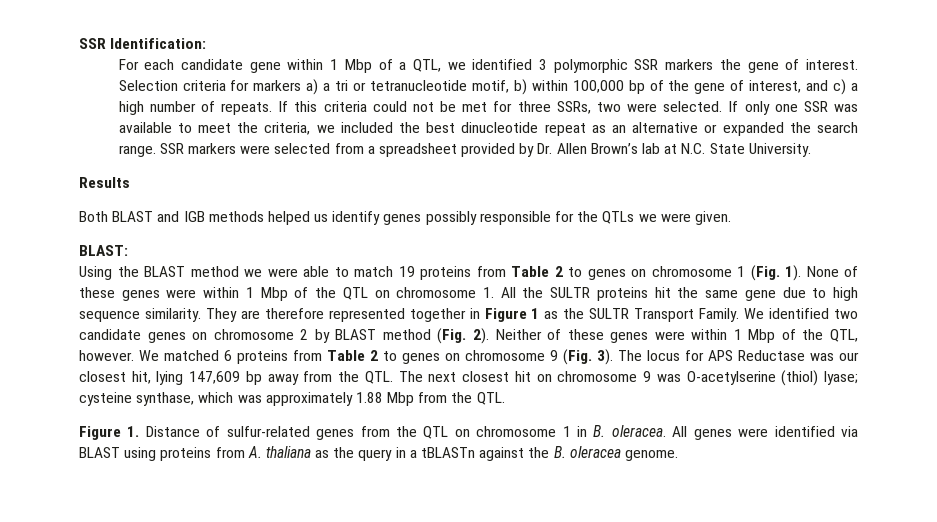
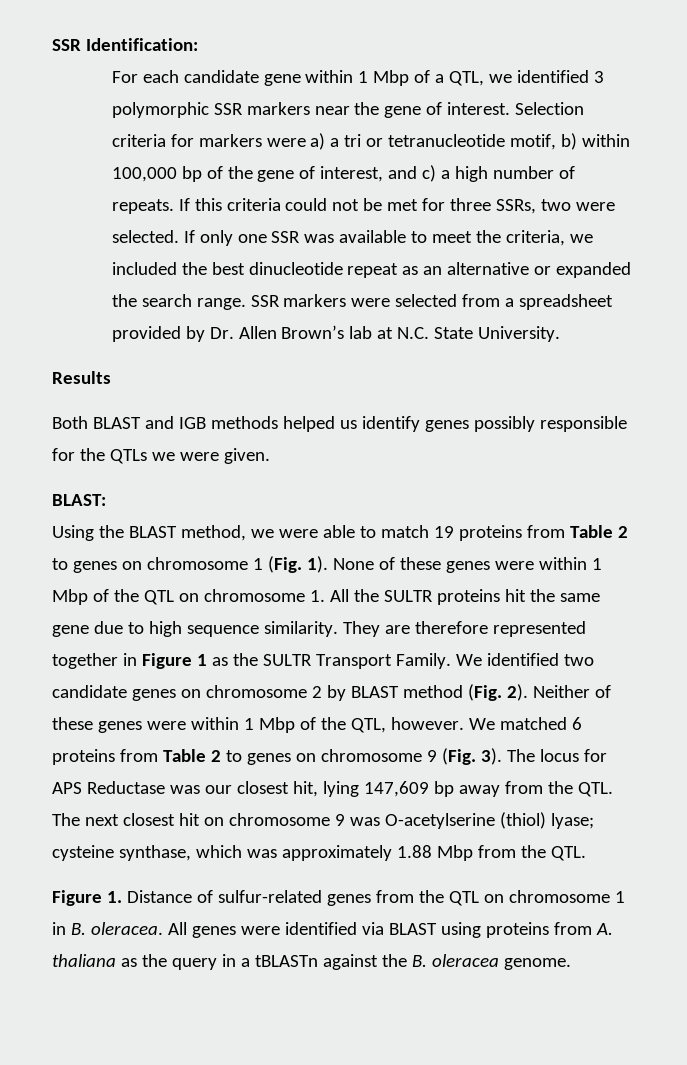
(714, 64) none -> [314,106,350,115] near
(302, 85) none -> [266,138,306,147] were
[190,266,239,277] method -> [180,525,246,541] method,

